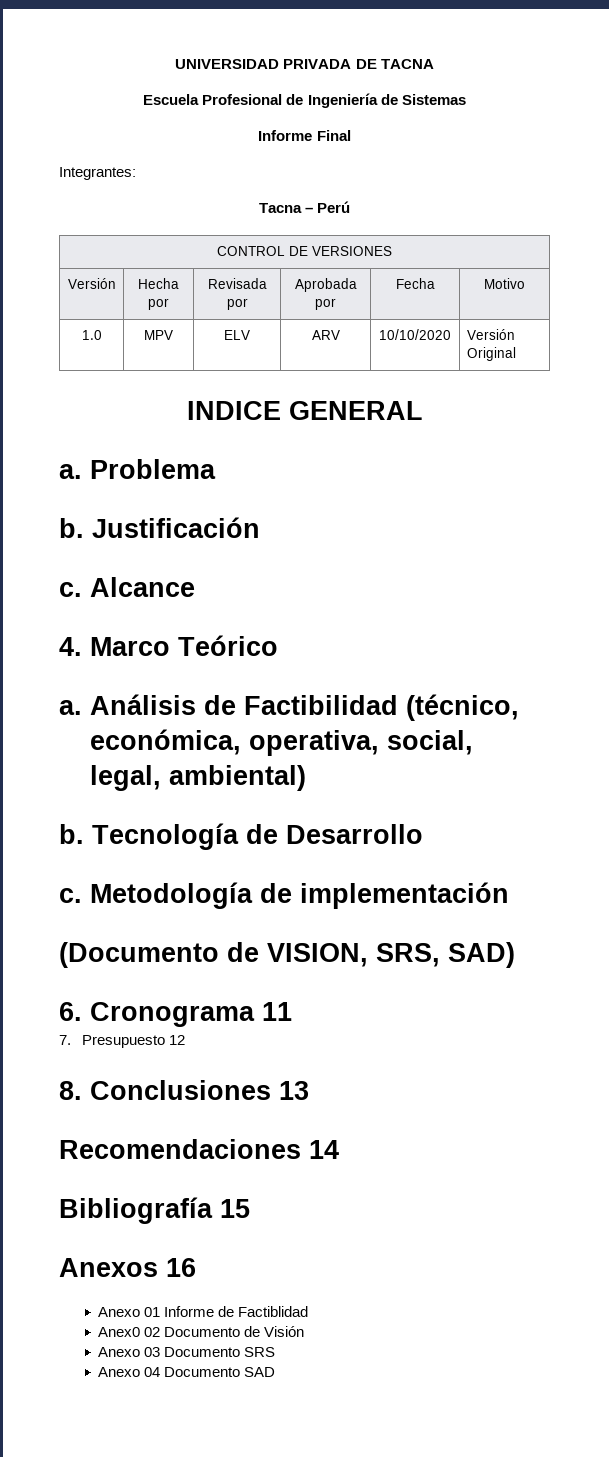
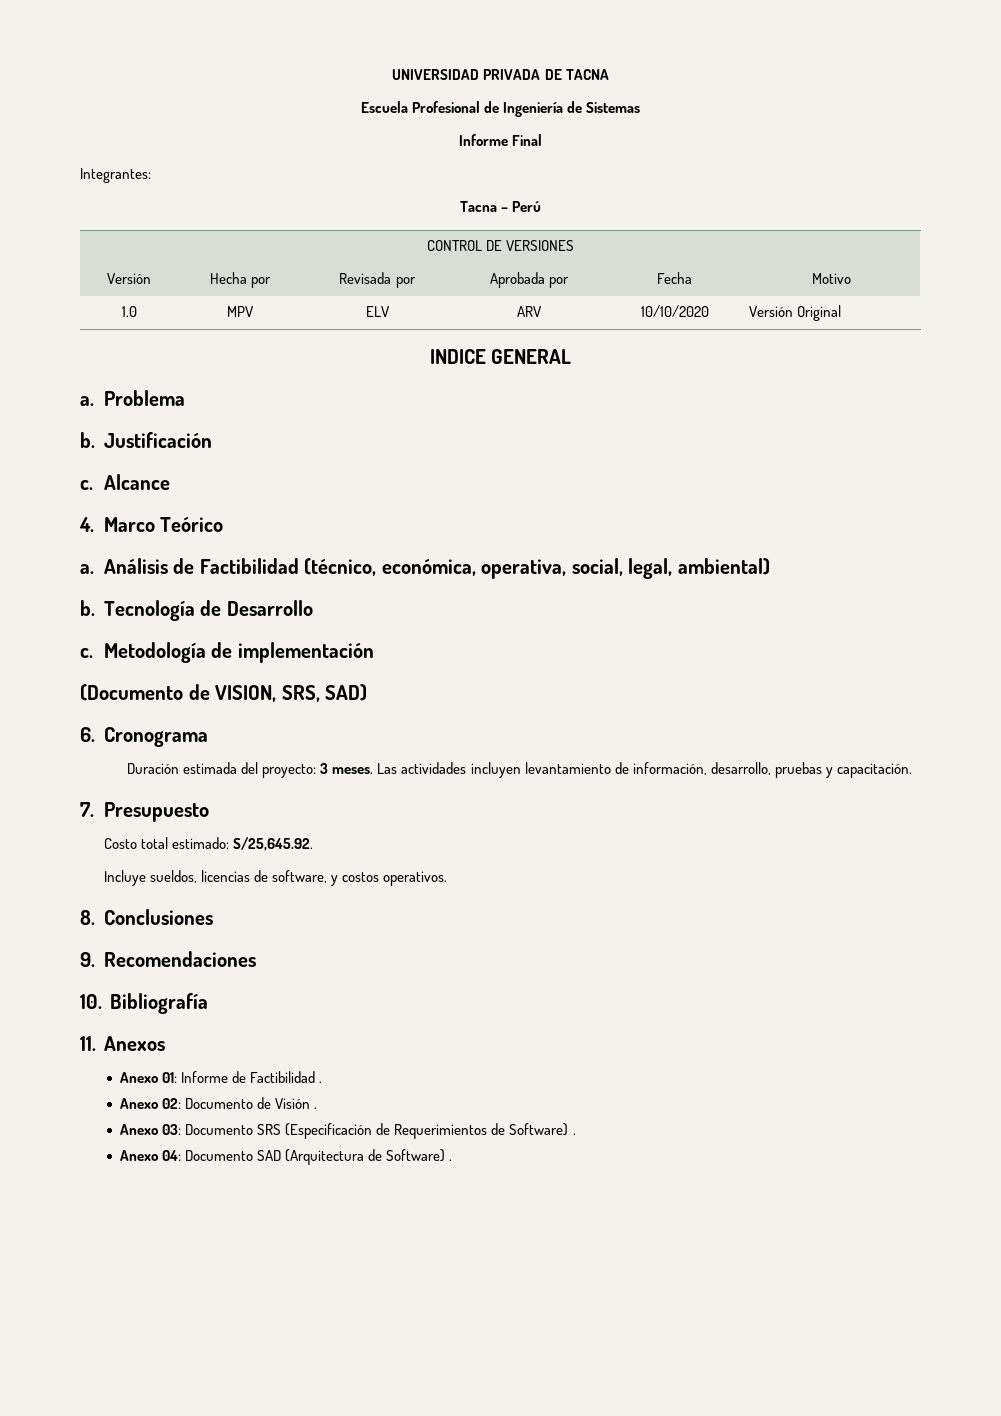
[261,1002,292,1021] [59,1035,185,1048] 11 // 7. Presupuesto 12 -> [127,762,912,778] [80,802,209,822] [103,837,313,851] [103,870,447,886] // Duración estimada del proyecto: 3 meses. Las actividades incluyen levantamiento de información, desarrollo, pruebas y capacitación. // 7. Presupuesto // Costo total estimado: S/25,645.92. // Incluye sueldos, licencias de software, y costos operativos.
[278,1081,309,1100] 13 // -> [80,952,95,967] // 9.
[309,1140,339,1159] 14 // -> [80,994,102,1009] // 10.
[220,1199,250,1218] 15 // -> [80,1036,96,1051] // 11.
[166,1258,196,1277] [98,1307,161,1317] 16 // Anexo 01 -> [120,1072,178,1083] // Anexo 01:
[238,1306,309,1317] [98,1327,161,1337] Factiblidad // Anex0 02 -> [250,1071,323,1083] [120,1098,182,1109] Factibilidad . // Anexo 02:
[98,1347,161,1357] // Anexo 03 -> [314,1107,318,1109] [120,1124,182,1135] . // Anexo 03:
[98,1367,161,1377] // Anexo 04 -> [285,1123,576,1139] [120,1150,182,1161] (Especificación de Requerimientos de Software) . // Anexo 04:
(276, 1372) none -> [285,1149,453,1165] (Arquitectura de Software) .

